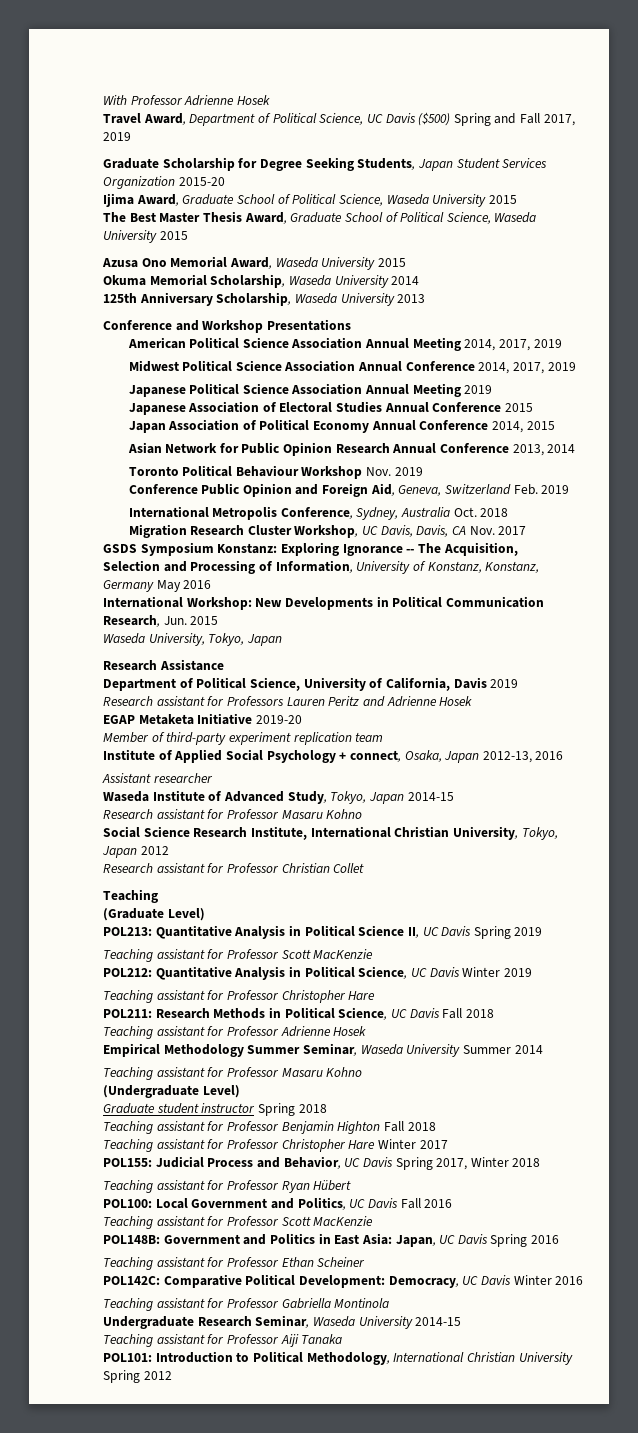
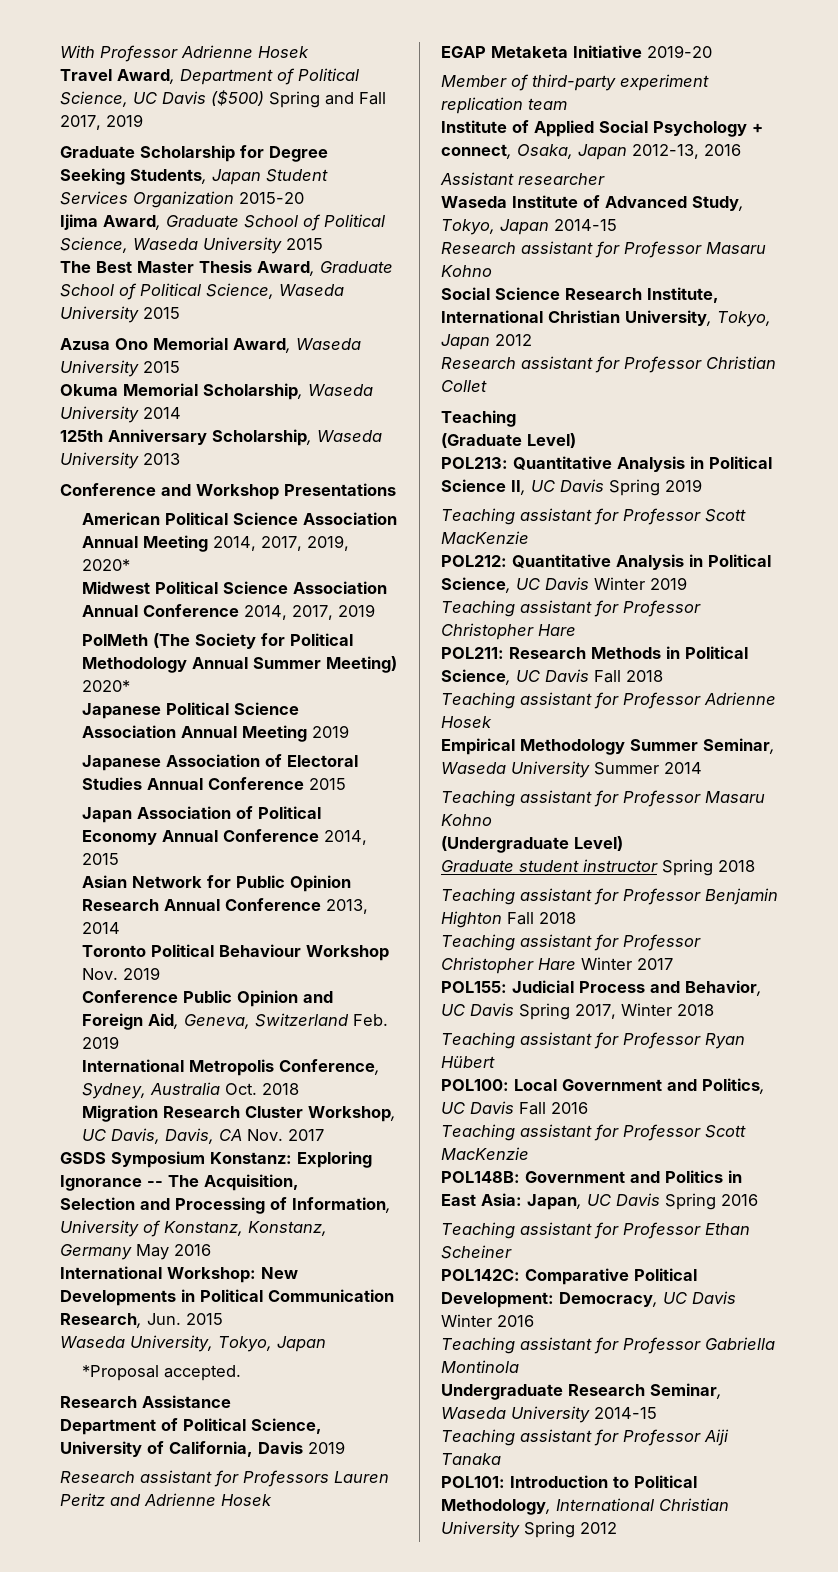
[533,339,562,348] 2019 -> [306,535,349,551] [81,559,130,571] 2019, 2020*
(576, 366) none -> [81,633,353,649] [81,656,397,673] [81,680,130,692] // PolMeth (The Society for Political Methodology Annual Summer Meeting) 2020*
(282, 640) none -> [81,1365,241,1381] // *Proposal accepted.

